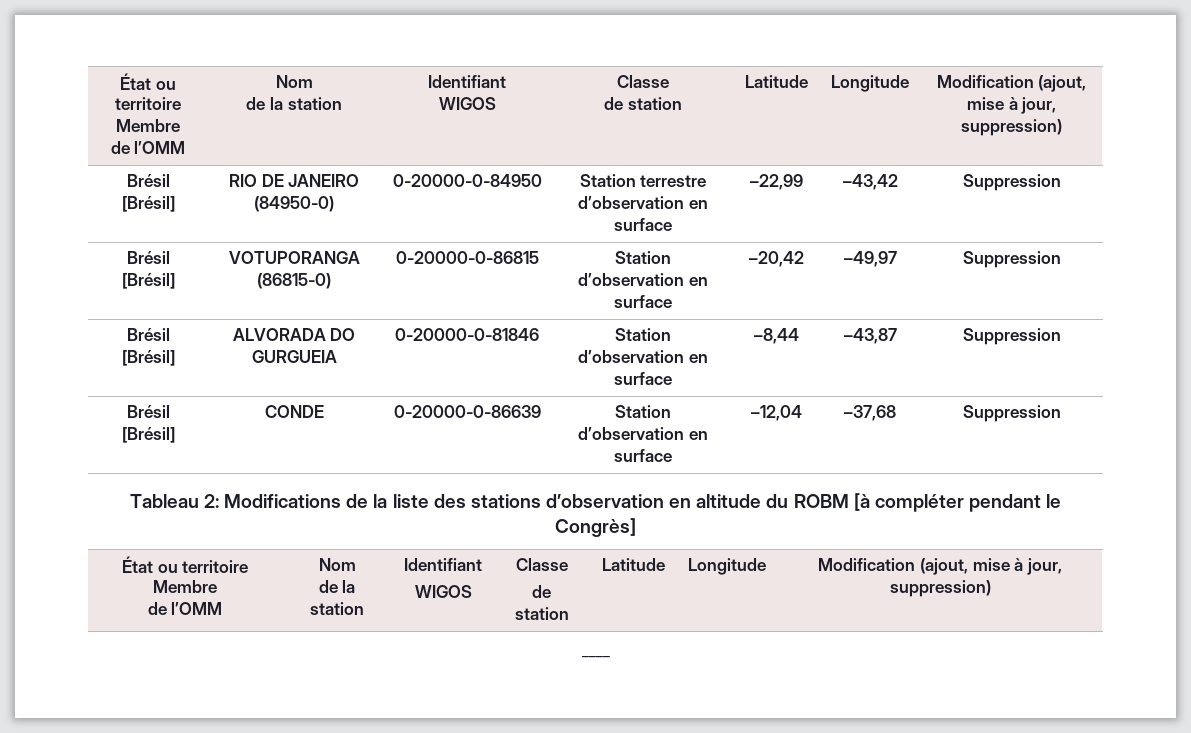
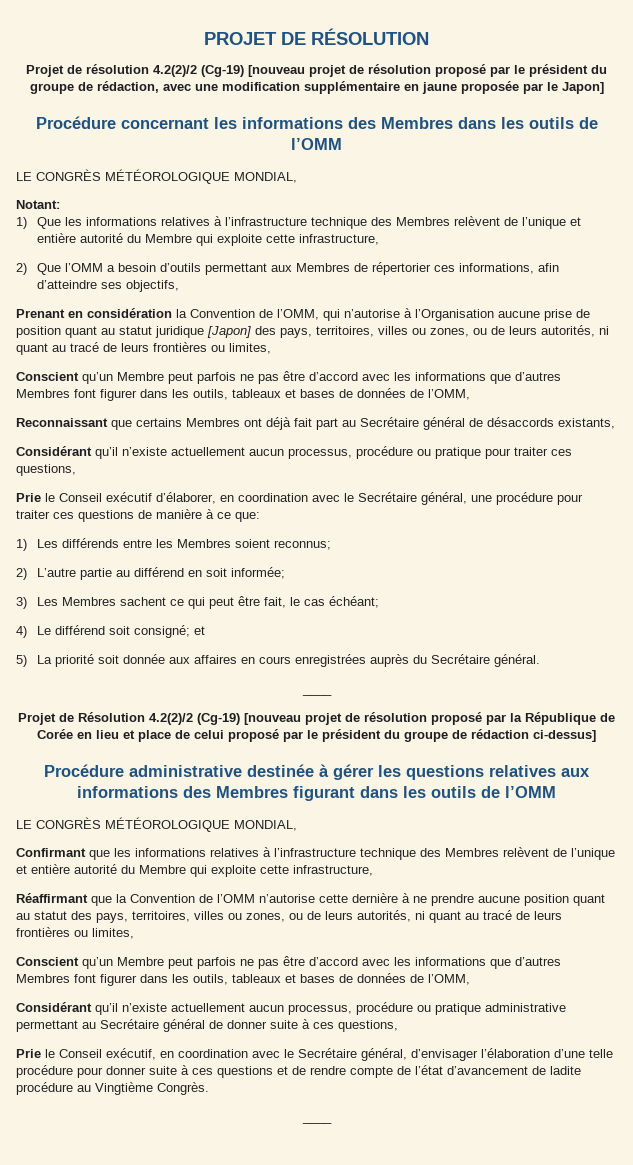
[120,73,176,90] [115,97,181,110] [116,119,180,132] [110,141,186,154] [275,75,313,88] [246,97,342,110] [428,75,506,88] [438,97,496,110] [617,75,669,88] [604,97,682,110] [744,75,808,88] [831,75,909,92] [936,75,1087,92] [966,97,1057,114] [961,119,1062,136] [126,174,170,187] [121,196,175,212] [228,174,360,187] [253,196,334,212] [392,174,542,187] [579,174,707,187] [578,196,708,209] [614,218,672,231] [749,174,803,190] [842,174,898,190] [962,174,1061,191] [126,251,170,264] [121,273,175,289] [228,251,360,264] [257,273,331,289] [395,251,539,264] [615,251,671,264] [578,273,708,286] [614,295,672,308] [748,251,804,267] [843,251,897,267] [962,251,1061,268] [126,328,170,341] [121,350,175,366] [232,328,356,341] [251,350,337,363] [395,328,539,341] [615,328,671,341] [578,350,708,363] [614,372,672,385] [753,328,799,344] [843,328,897,344] [962,328,1061,345] [126,405,170,418] [121,427,175,443] [264,405,324,418] [393,405,541,418] [615,405,671,418] [578,427,708,440] [614,449,672,462] [750,405,802,421] [844,405,896,421] [962,405,1061,422] [129,493,1062,512] [555,518,636,537] [121,556,249,573] [153,580,217,593] [147,602,223,615] [318,558,356,571] [318,580,356,593] [310,602,364,615] [404,558,482,571] [414,585,472,598] [515,558,568,571] [532,585,551,598] [514,607,569,620] [601,558,665,571] [688,558,766,575] [818,558,1062,575] [889,580,991,597] État ou territoire Membre // de l’OMM | Nom // de la station | Identifiant // WIGOS | Classe // de station | Latitude | Longitude | Modification (ajout, mise à jour, suppression) // Brésil [Brésil] | RIO DE JANEIRO (84950-0) | 0-20000-0-84950 | Station terrestre d’observation en surface | –22,99 | –43,42 | Suppression // Brésil [Brésil] | VOTUPORANGA (86815-0) | 0-20000-0-86815 | Station d’observation en surface | –20,42 | –49,97 | Suppression // Brésil [Brésil] | ALVORADA DO GURGUEIA | 0-20000-0-81846 | Station d’observation en surface | –8,44 | –43,87 | Suppression // Brésil [Brésil] | CONDE | 0-20000-0-86639 | Station d’observation en surface | –12,04 | –37,68 | Suppression // Tableau 2: Modifications de la liste des stations d’observation en altitude du ROBM [à compléter pendant le Congrès] // État ou territoire Membre // de l’OMM | Nom // de la station | Identifiant // WIGOS | Classe // de station | Latitude | Longitude | Modification (ajout, mise à jour, suppression) -> [204,28,429,45] [26,64,607,77] [29,81,604,94] [35,116,598,129] [291,138,342,150] [16,169,297,184] [16,200,60,209] [16,216,581,229] [36,233,379,246] [16,262,559,275] [36,280,179,292] [16,308,590,321] [16,325,609,338] [16,342,271,355] [16,371,561,384] [16,388,470,401] [16,417,615,430] [16,446,572,459] [16,464,76,476] [16,492,583,505] [16,509,260,522] [16,538,331,551] [16,567,285,580] [16,596,379,609] [16,625,205,638] [16,654,540,667] [301,693,332,696] [18,712,615,725] [37,729,596,742] [44,764,590,780] [77,786,556,801] [16,817,297,832] [16,847,615,860] [16,864,373,877] [16,893,605,906] [16,910,562,923] [16,927,134,939] [16,956,561,969] [16,973,470,986] [16,1002,566,1015] [16,1019,398,1032] [16,1048,613,1061] [16,1065,581,1078] [16,1082,209,1095] PROJET DE RÉSOLUTION // Projet de résolution 4.2(2)/2 (Cg-19) [nouveau projet de résolution proposé par le président du groupe de rédaction, avec une modification supplémentaire en jaune proposée par le Japon] // Procédure concernant les informations des Membres dans les outils de l’OMM // LE CONGRÈS MÉTÉOROLOGIQUE MONDIAL, // Notant: // 1) Que les informations relatives à l’infrastructure technique des Membres relèvent de l’unique et entière autorité du Membre qui exploite cette infrastructure, // 2) Que l’OMM a besoin d’outils permettant aux Membres de répertorier ces informations, afin d’atteindre ses objectifs, // Prenant en considération la Convention de l’OMM, qui n’autorise à l’Organisation aucune prise de position quant au statut juridique [Japon] des pays, territoires, villes ou zones, ou de leurs autorités, ni quant au tracé de leurs frontières ou limites, // Conscient qu’un Membre peut parfois ne pas être d’accord avec les informations que d’autres Membres font figurer dans les outils, tableaux et bases de données de l’OMM, // Reconnaissant que certains Membres ont déjà fait part au Secrétaire général de désaccords existants, // Considérant qu’il n’existe actuellement aucun processus, procédure ou pratique pour traiter ces questions, // Prie le Conseil exécutif d’élaborer, en coordination avec le Secrétaire général, une procédure pour traiter ces questions de manière à ce que: // 1) Les différends entre les Membres soient reconnus; // 2) L’autre partie au différend en soit informée; // 3) Les Membres sachent ce qui peut être fait, le cas échéant; // 4) Le différend soit consigné; et // 5) La priorité soit donnée aux affaires en cours enregistrées auprès du Secrétaire général. // ____ // Projet de Résolution 4.2(2)/2 (Cg-19) [nouveau projet de résolution proposé par la République de Corée en lieu et place de celui proposé par le président du groupe de rédaction ci-dessus] // Procédure administrative destinée à gérer les questions relatives aux informations des Membres figurant dans les outils de l’OMM // LE CONGRÈS MÉTÉOROLOGIQUE MONDIAL, // Confirmant que les informations relatives à l’infrastructure technique des Membres relèvent de l’unique et entière autorité du Membre qui exploite cette infrastructure, // Réaffirmant que la Convention de l’OMM n’autorise cette dernière à ne prendre aucune position quant au statut des pays, territoires, villes ou zones, ou de leurs autorités, ni quant au tracé de leurs frontières ou limites, // Conscient qu’un Membre peut parfois ne pas être d’accord avec les informations que d’autres Membres font figurer dans les outils, tableaux et bases de données de l’OMM, // Considérant qu’il n’existe actuellement aucun processus, procédure ou pratique administrative permettant au Secrétaire général de donner suite à ces questions, // Prie le Conseil exécutif, en coordination avec le Secrétaire général, d’envisager l’élaboration d’une telle procédure pour donner suite à ces questions et de rendre compte de l’état d’avancement de ladite procédure au Vingtième Congrès.

